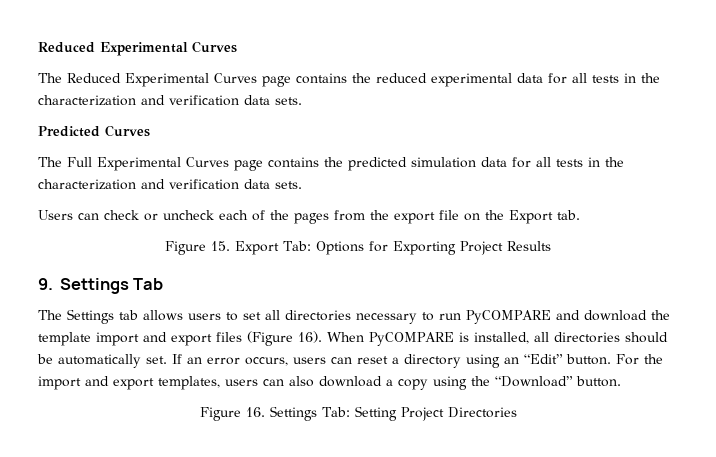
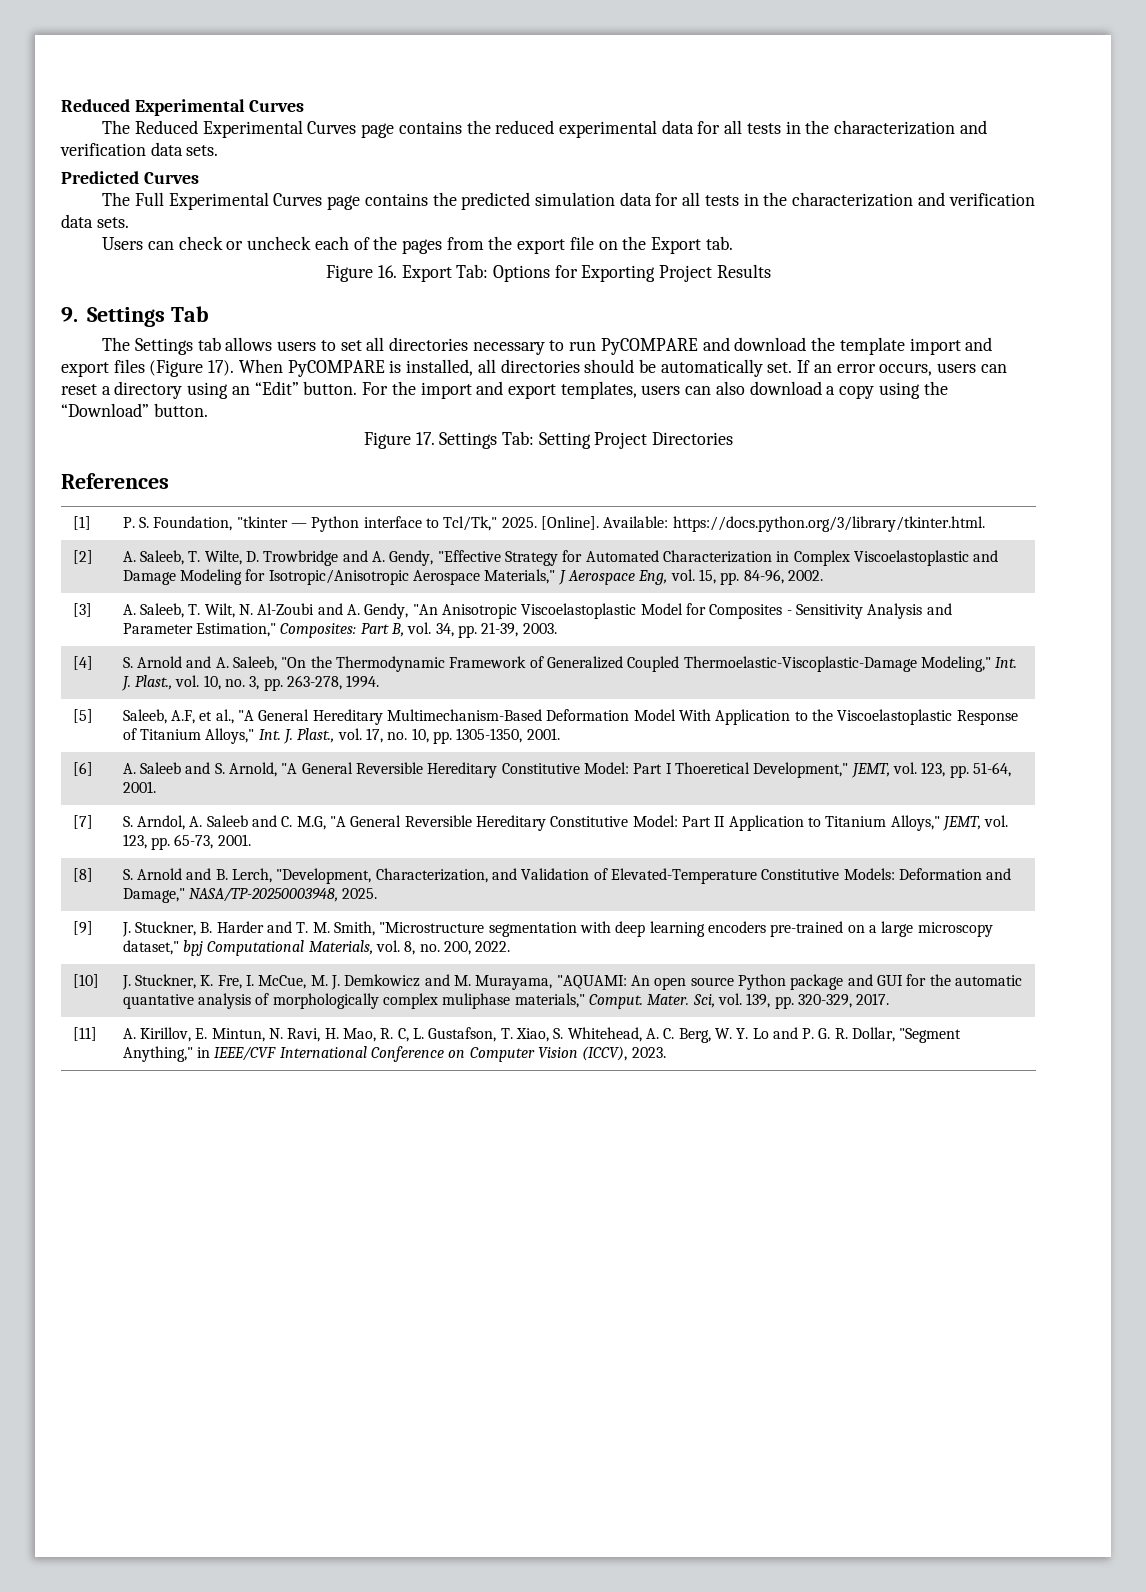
[211,241,231,251] 15. -> [377,265,397,278] 16.
[298,331,322,343] 16). -> [208,360,235,376] 17).
[245,407,265,417] 16. -> [415,432,435,445] 17.
(517, 412) none -> [61,473,169,489] [72,516,91,530] [122,516,985,532] [72,550,93,564] [122,550,999,566] [122,569,823,585] [72,603,92,617] [122,603,952,619] [122,622,557,638] [72,656,93,670] [122,656,1018,672] [120,675,380,691] [72,709,93,723] [122,709,1018,725] [122,728,560,744] [72,762,93,776] [122,762,1011,778] [122,781,156,793] [72,815,93,829] [122,815,1009,831] [122,834,251,850] [72,868,93,882] [122,868,1012,884] [122,887,378,903] [72,921,93,935] [121,921,993,937] [122,940,511,956] [72,974,99,988] [121,974,1022,990] [122,993,890,1009] [72,1027,97,1041] [122,1027,962,1043] [122,1046,666,1062] // References // [1] | P. S. Foundation, "tkinter — Python interface to Tcl/Tk," 2025. [Online]. Available: https://docs.python.org/3/library/tkinter.html. // [2] | A. Saleeb, T. Wilte, D. Trowbridge and A. Gendy, "Effective Strategy for Automated Characterization in Complex Viscoelastoplastic and Damage Modeling for Isotropic/Anisotropic Aerospace Materials," J Aerospace Eng, vol. 15, pp. 84-96, 2002. // [3] | A. Saleeb, T. Wilt, N. Al-Zoubi and A. Gendy, "An Anisotropic Viscoelastoplastic Model for Composites - Sensitivity Analysis and Parameter Estimation," Composites: Part B, vol. 34, pp. 21-39, 2003. // [4] | S. Arnold and A. Saleeb, "On the Thermodynamic Framework of Generalized Coupled Thermoelastic-Viscoplastic-Damage Modeling," Int. J. Plast., vol. 10, no. 3, pp. 263-278, 1994. // [5] | Saleeb, A.F, et al., "A General Hereditary Multimechanism-Based Deformation Model With Application to the Viscoelastoplastic Response of Titanium Alloys," Int. J. Plast., vol. 17, no. 10, pp. 1305-1350, 2001. // [6] | A. Saleeb and S. Arnold, "A General Reversible Hereditary Constitutive Model: Part I Thoeretical Development," JEMT, vol. 123, pp. 51-64, 2001. // [7] | S. Arndol, A. Saleeb and C. M.G, "A General Reversible Hereditary Constitutive Model: Part II Application to Titanium Alloys," JEMT, vol. 123, pp. 65-73, 2001. // [8] | S. Arnold and B. Lerch, "Development, Characterization, and Validation of Elevated-Temperature Constitutive Models: Deformation and Damage," NASA/TP-20250003948, 2025. // [9] | J. Stuckner, B. Harder and T. M. Smith, "Microstructure segmentation with deep learning encoders pre-trained on a large microscopy dataset," bpj Computational Materials, vol. 8, no. 200, 2022. // [10] | J. Stuckner, K. Fre, I. McCue, M. J. Demkowicz and M. Murayama, "AQUAMI: An open source Python package and GUI for the automatic quantative analysis of morphologically complex muliphase materials," Comput. Mater. Sci, vol. 139, pp. 320-329, 2017. // [11] | A. Kirillov, E. Mintun, N. Ravi, H. Mao, R. C, L. Gustafson, T. Xiao, S. Whitehead, A. C. Berg, W. Y. Lo and P. G. R. Dollar, "Segment Anything," in IEEE/CVF International Conference on Computer Vision (ICCV), 2023.

